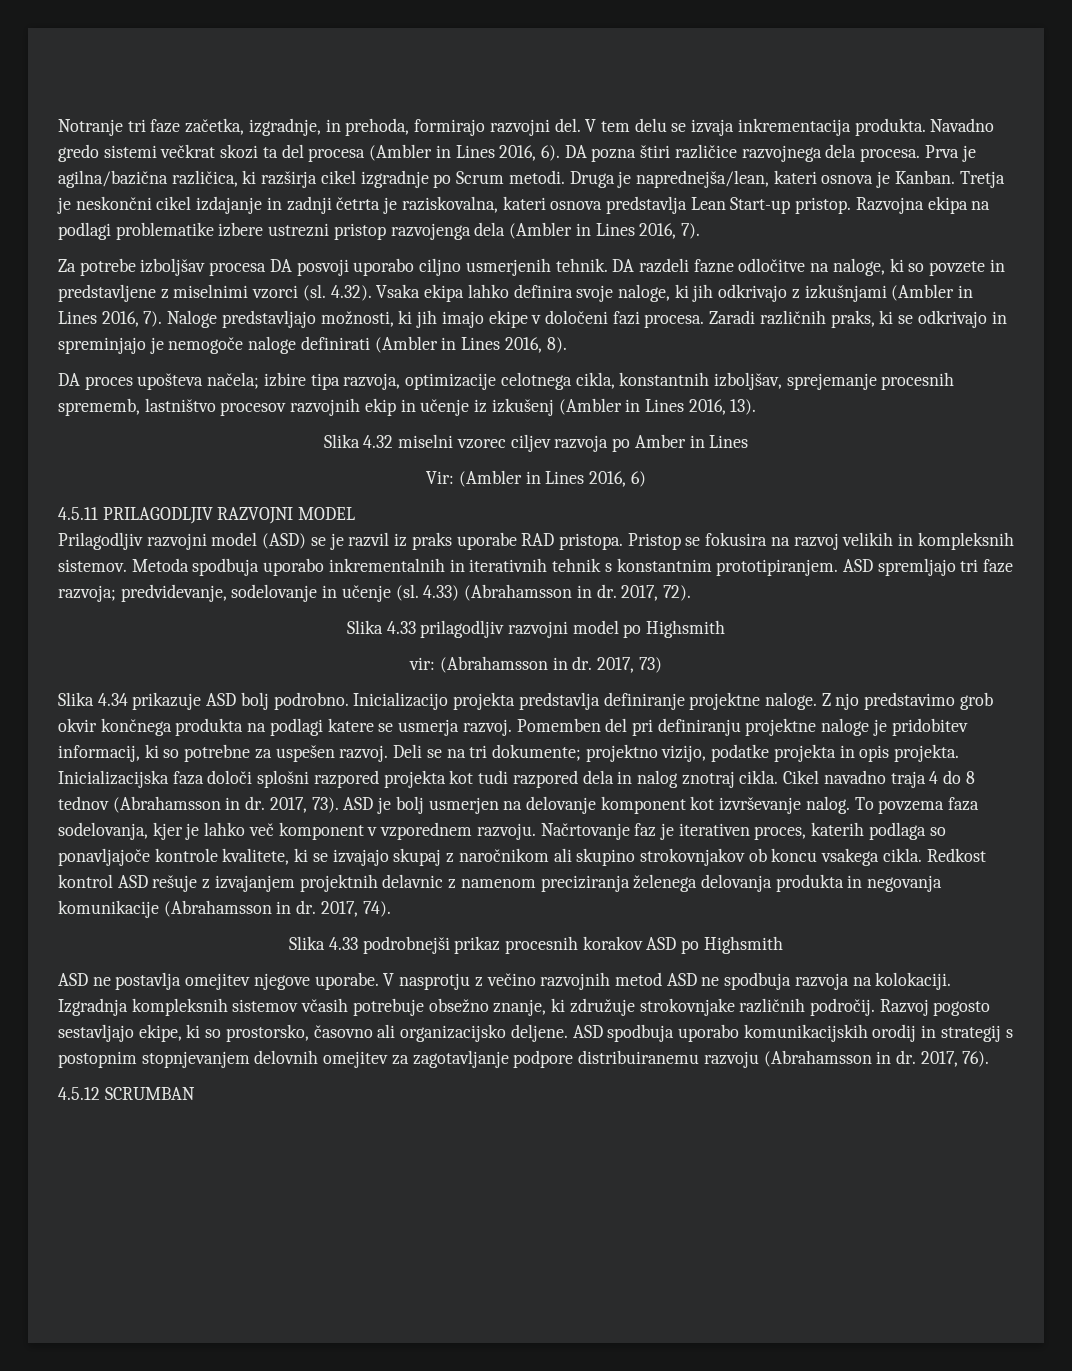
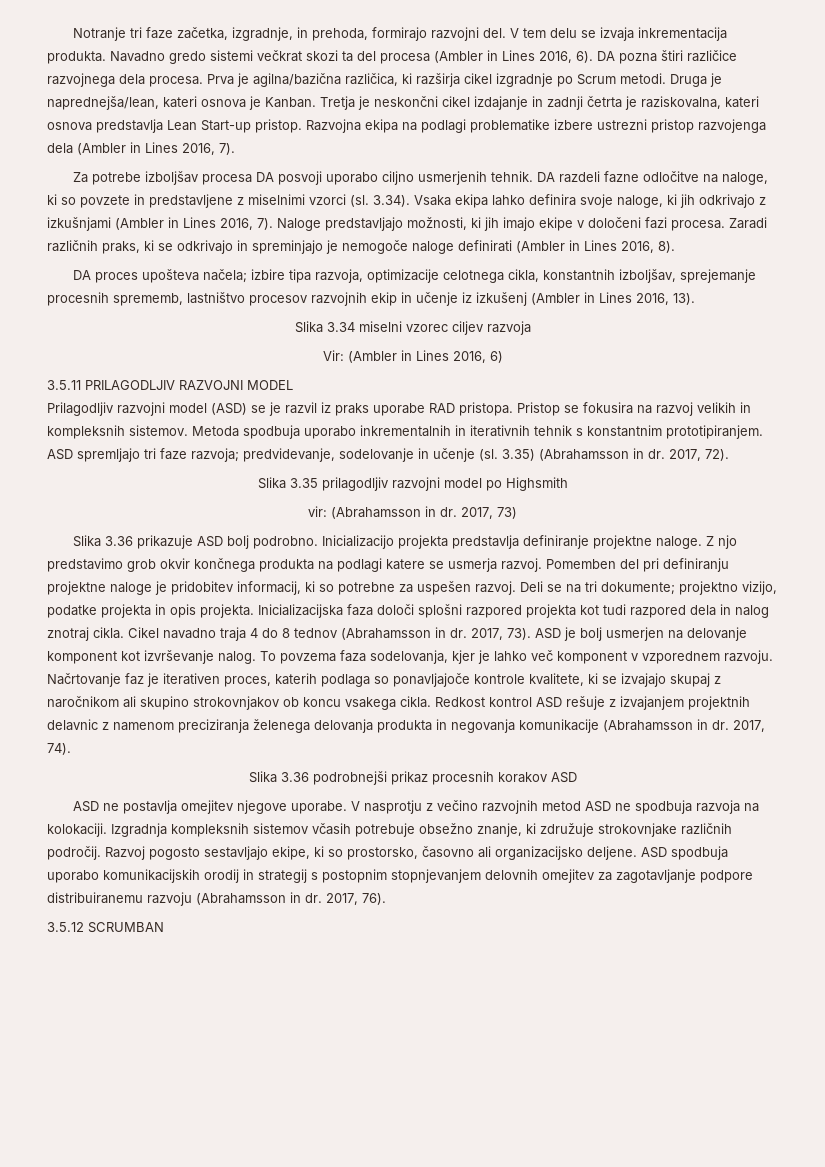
[330,285,372,301] 4.32). -> [373,195,410,207] 3.34).
[363,435,394,448] 4.32 -> [326,322,355,332] 3.34
[612,434,749,452] po Amber in Lines -> (531, 328) none
[58,507,98,520] 4.5.11 -> [47,380,81,390] 3.5.11
[423,585,460,601] 4.33) -> [502,449,535,461] 3.35)
[386,621,416,634] 4.33 -> [289,478,318,488] 3.35
[97,693,128,706] 4.34 -> [104,536,133,546] 3.36
[328,937,358,950] 4.33 -> [280,772,309,782] 3.36
[681,936,783,954] po Highsmith -> (577, 777) none
[58,1087,100,1100] 4.5.12 -> [47,922,84,932] 3.5.12

